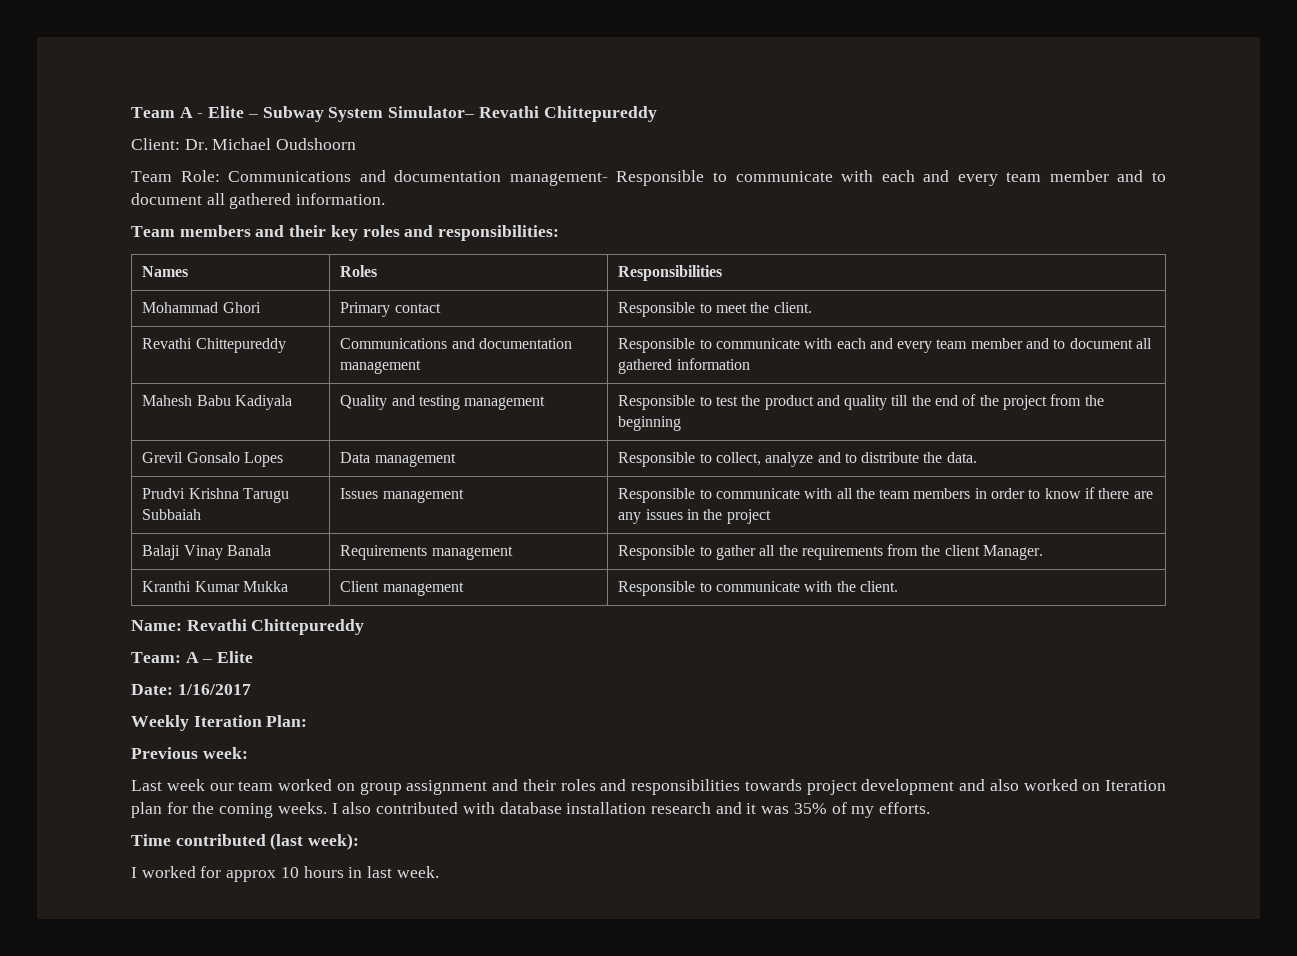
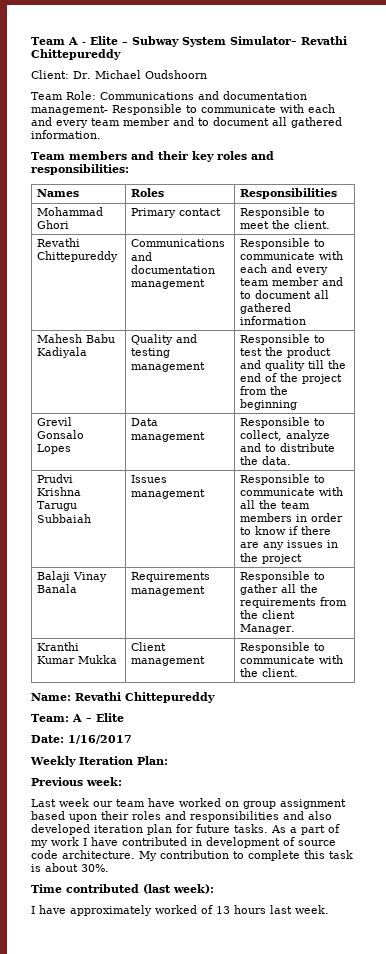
(274, 786) none -> [148,798,175,807] have
[492,779,518,791] and -> [31,811,97,822] based upon
[744,779,1166,795] [131,802,931,818] towards project development and also worked on Iteration plan for the coming weeks. I also contributed with database installation research and it was 35% of my efforts. -> [283,811,332,820] [31,824,340,835] [31,837,336,848] [31,850,353,861] [31,863,109,872] and also developed iteration plan for future tasks. As a part of my work I have contributed in development of source code architecture. My contribution to complete this task is about 30%.
[141,866,363,882] worked for approx 10 hours in -> [39,905,266,916] have approximately worked of 13 hours

